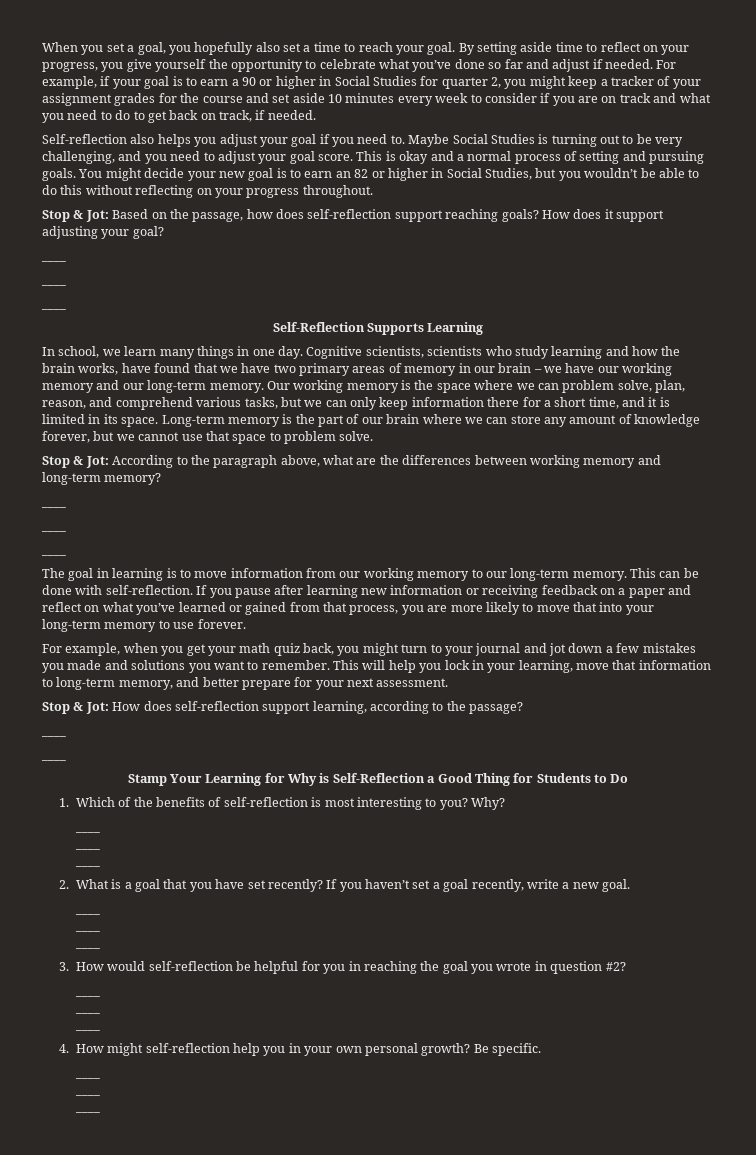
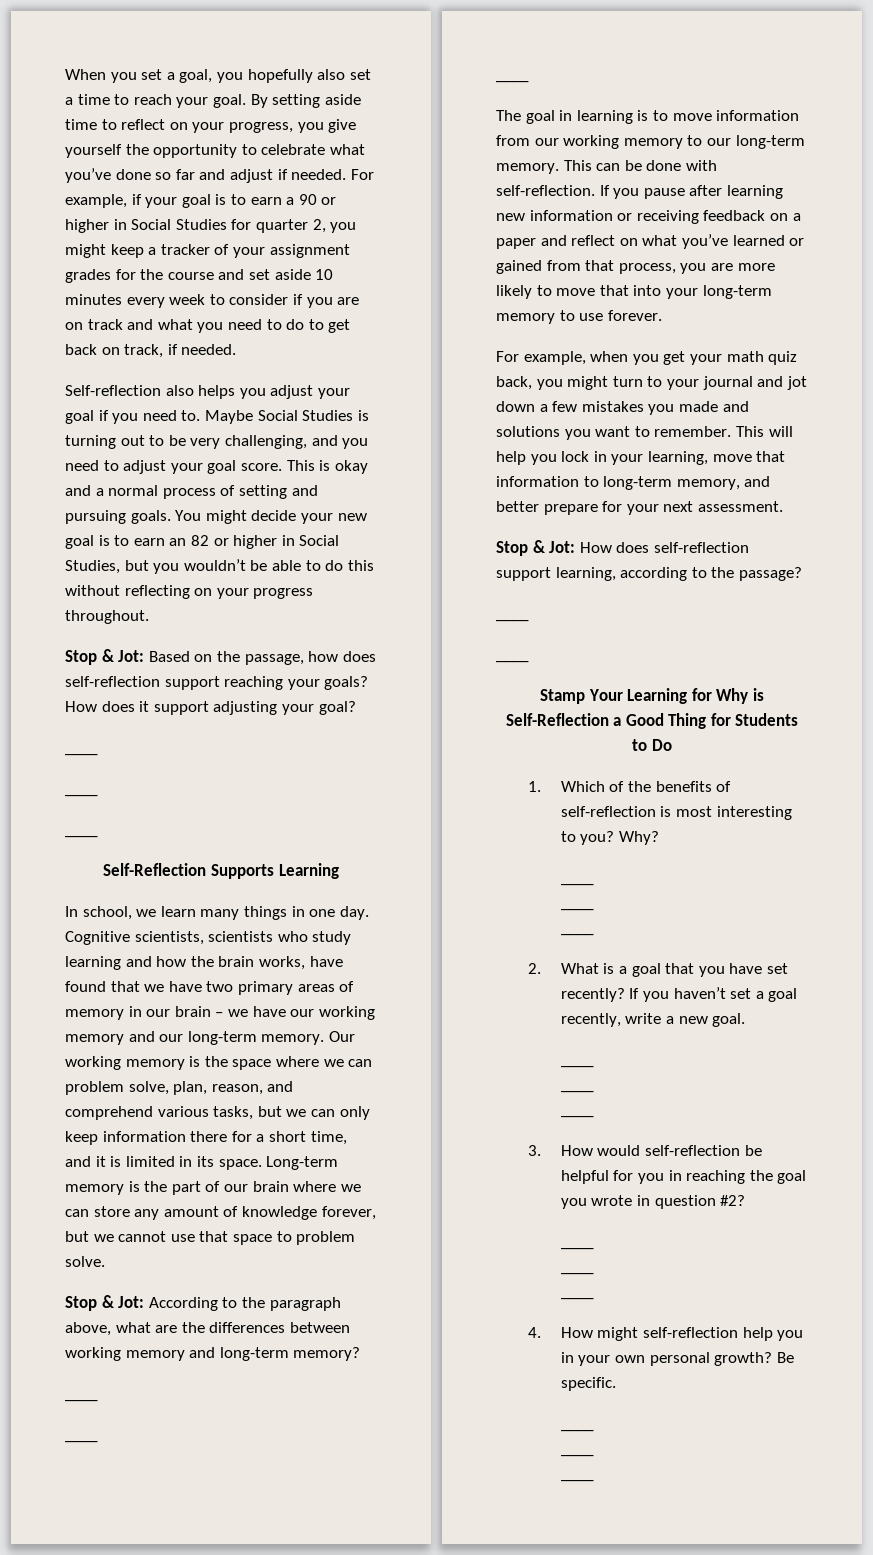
(499, 215) none -> [287,679,320,690] your

